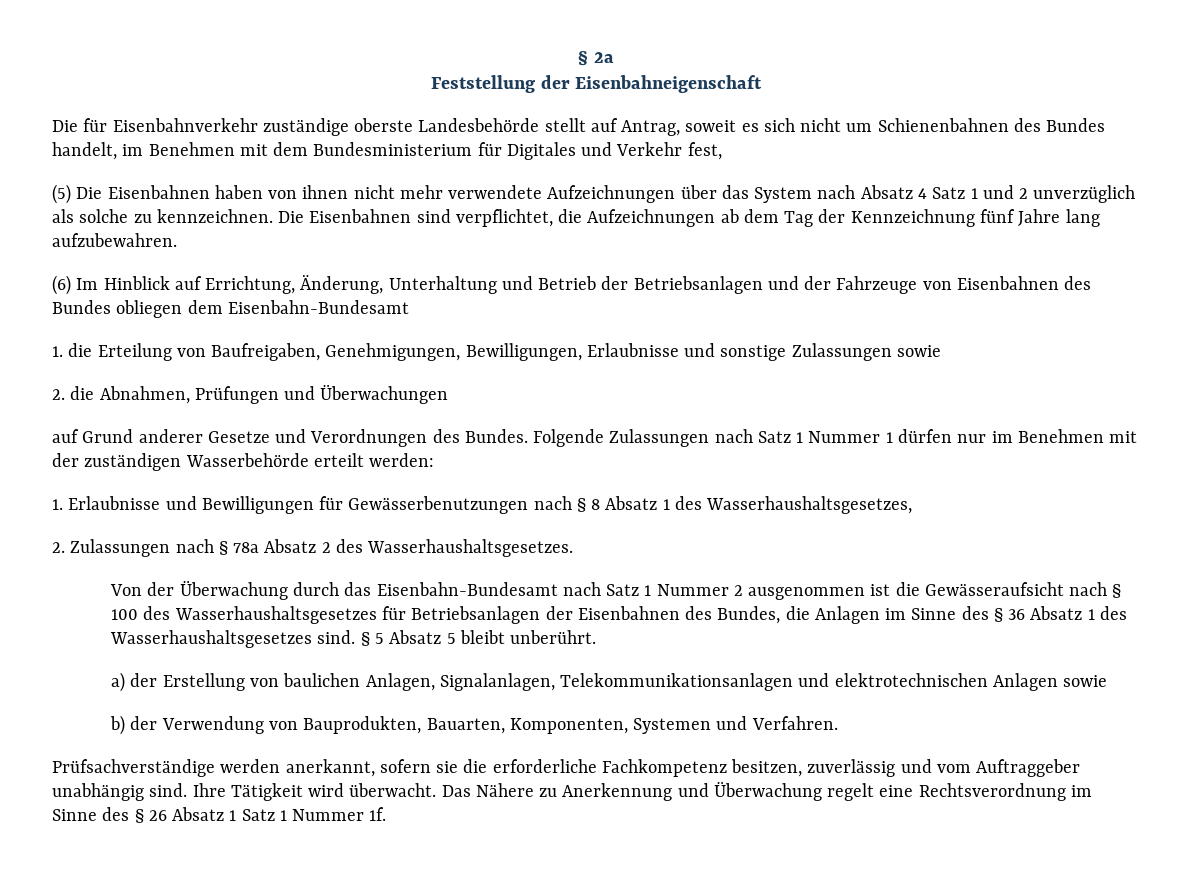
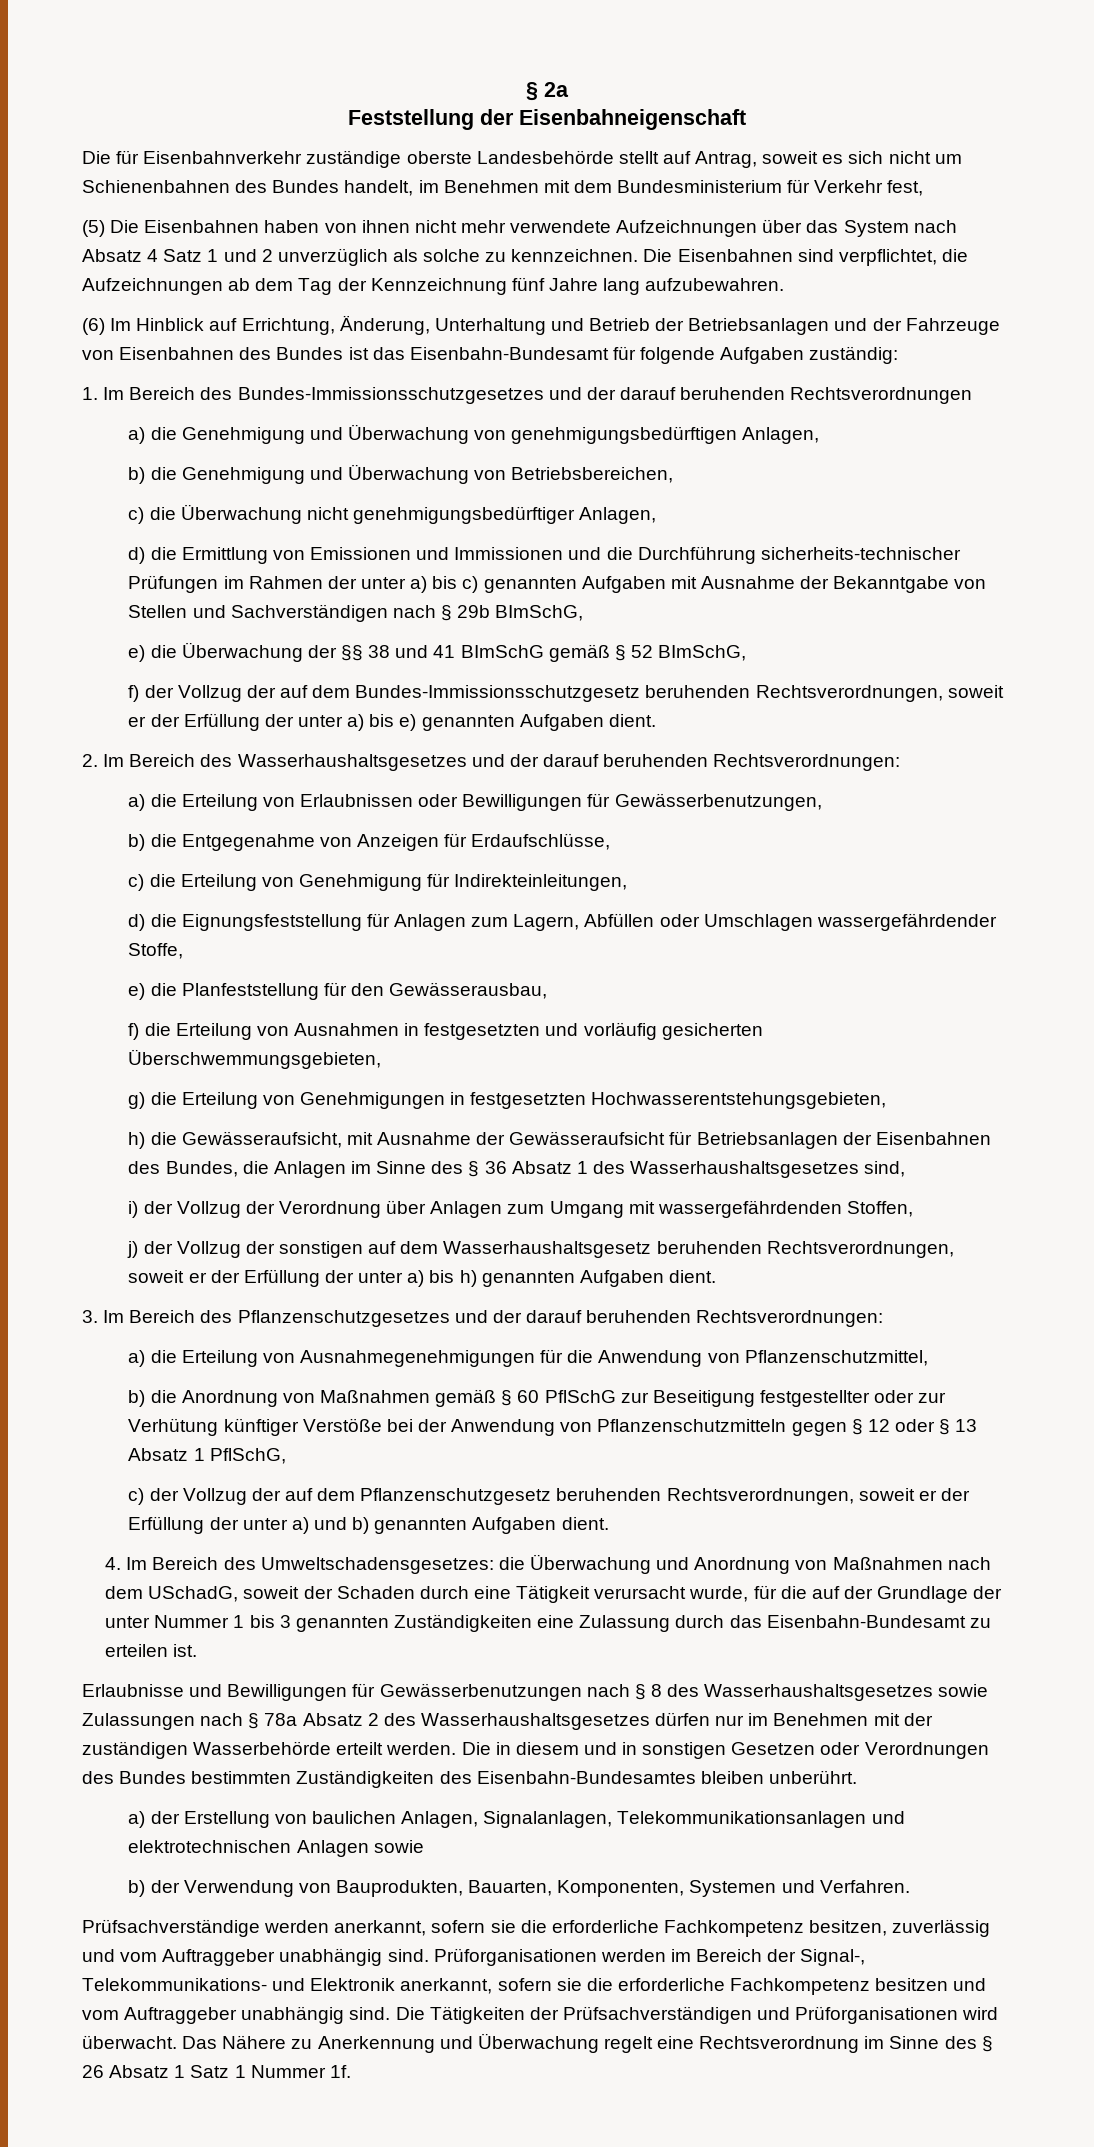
[506,142,613,160] Digitales und -> (811, 186) none
[116,300,409,318] [52,343,941,361] [52,384,449,404] [52,429,1138,447] [52,453,435,471] [52,496,913,514] [52,539,574,557] [110,580,1122,600] [111,606,377,624] obliegen dem Eisenbahn-Bundesamt // 1. die Erteilung von Baufreigaben, Genehmigungen, Bewilligungen, Erlaubnisse und sonstige Zulassungen sowie // 2. die Abnahmen, Prüfungen und Überwachungen // auf Grund anderer Gesetze und Verordnungen des Bundes. Folgende Zulassungen nach Satz 1 Nummer 1 dürfen nur im Benehmen mit der zuständigen Wasserbehörde erteilt werden: // 1. Erlaubnisse und Bewilligungen für Gewässerbenutzungen nach § 8 Absatz 1 des Wasserhaushaltsgesetzes, // 2. Zulassungen nach § 78a Absatz 2 des Wasserhaushaltsgesetzes. // Von der Überwachung durch das Eisenbahn-Bundesamt nach Satz 1 Nummer 2 ausgenommen ist die Gewässeraufsicht nach § 100 des Wasserhaushaltsgesetzes -> [348,346,899,364] [82,387,973,404] [128,424,820,444] [128,464,674,484] [128,504,657,524] [128,546,961,564] [128,575,987,593] [128,604,584,622] [128,642,747,662] [128,685,1004,702] [128,713,656,731] [82,754,901,771] [128,793,822,811] [128,833,611,851] [128,873,628,891] [128,913,997,931] [128,943,184,959] [128,982,548,1000] [128,1022,763,1040] [128,1049,382,1069] [128,1092,887,1109] [128,1131,666,1149] ist das Eisenbahn-Bundesamt für folgende Aufgaben zuständig: // 1. Im Bereich des Bundes-Immissionsschutzgesetzes und der darauf beruhenden Rechtsverordnungen // a) die Genehmigung und Überwachung von genehmigungsbedürftigen Anlagen, // b) die Genehmigung und Überwachung von Betriebsbereichen, // c) die Überwachung nicht genehmigungsbedürftiger Anlagen, // d) die Ermittlung von Emissionen und Immissionen und die Durchführung sicherheits-technischer Prüfungen im Rahmen der unter a) bis c) genannten Aufgaben mit Ausnahme der Bekanntgabe von Stellen und Sachverständigen nach § 29b BImSchG, // e) die Überwachung der §§ 38 und 41 BImSchG gemäß § 52 BImSchG, // f) der Vollzug der auf dem Bundes-Immissionsschutzgesetz beruhenden Rechtsverordnungen, soweit er der Erfüllung der unter a) bis e) genannten Aufgaben dient. // 2. Im Bereich des Wasserhaushaltsgesetzes und der darauf beruhenden Rechtsverordnungen: // a) die Erteilung von Erlaubnissen oder Bewilligungen für Gewässerbenutzungen, // b) die Entgegenahme von Anzeigen für Erdaufschlüsse, // c) die Erteilung von Genehmigung für Indirekteinleitungen, // d) die Eignungsfeststellung für Anlagen zum Lagern, Abfüllen oder Umschlagen wassergefährdender Stoffe, // e) die Planfeststellung für den Gewässerausbau, // f) die Erteilung von Ausnahmen in festgesetzten und vorläufig gesicherten Überschwemmungsgebieten, // g) die Erteilung von Genehmigungen in festgesetzten Hochwasserentstehungsgebieten, // h) die Gewässeraufsicht, mit Ausnahme der Gewässeraufsicht
[317,630,505,646] sind. § 5 Absatz 5 bleibt -> [864,1161,906,1177] [128,1200,913,1218] [127,1241,954,1258] [128,1269,716,1287] [82,1310,884,1327] [128,1349,928,1367] [128,1389,947,1407] [128,1418,978,1436] [128,1448,286,1464] [128,1488,970,1505] [128,1516,609,1534] [105,1554,991,1574] [105,1585,1003,1603] [105,1614,991,1632] [105,1644,198,1657] [82,1683,989,1701] [82,1712,933,1730] [82,1741,989,1759] [82,1770,764,1788] sind, // i) der Vollzug der Verordnung über Anlagen zum Umgang mit wassergefährdenden Stoffen, // j) der Vollzug der sonstigen auf dem Wasserhaushaltsgesetz beruhenden Rechtsverordnungen, soweit er der Erfüllung der unter a) bis h) genannten Aufgaben dient. // 3. Im Bereich des Pflanzenschutzgesetzes und der darauf beruhenden Rechtsverordnungen: // a) die Erteilung von Ausnahmegenehmigungen für die Anwendung von Pflanzenschutzmittel, // b) die Anordnung von Maßnahmen gemäß § 60 PflSchG zur Beseitigung festgestellter oder zur Verhütung künftiger Verstöße bei der Anwendung von Pflanzenschutzmitteln gegen § 12 oder § 13 Absatz 1 PflSchG, // c) der Vollzug der auf dem Pflanzenschutzgesetz beruhenden Rechtsverordnungen, soweit er der Erfüllung der unter a) und b) genannten Aufgaben dient. // 4. Im Bereich des Umweltschadensgesetzes: die Überwachung und Anordnung von Maßnahmen nach dem USchadG, soweit der Schaden durch eine Tätigkeit verursacht wurde, für die auf der Grundlage der unter Nummer 1 bis 3 genannten Zuständigkeiten eine Zulassung durch das Eisenbahn-Bundesamt zu erteilen ist. // Erlaubnisse und Bewilligungen für Gewässerbenutzungen nach § 8 des Wasserhaushaltsgesetzes sowie Zulassungen nach § 78a Absatz 2 des Wasserhaushaltsgesetzes dürfen nur im Benehmen mit der zuständigen Wasserbehörde erteilt werden. Die in diesem und in sonstigen Gesetzen oder Verordnungen des Bundes bestimmten Zuständigkeiten des Eisenbahn-Bundesamtes bleiben
[192,783,303,801] Ihre Tätigkeit -> [433,1948,866,1966] [82,1978,987,1995] [82,2006,959,2024] Prüforganisationen werden im Bereich der Signal-, Telekommunikations- und Elektronik anerkannt, sofern sie die erforderliche Fachkompetenz besitzen und vom Auftraggeber unabhängig sind. Die Tätigkeiten der Prüfsachverständigen und Prüforganisationen

